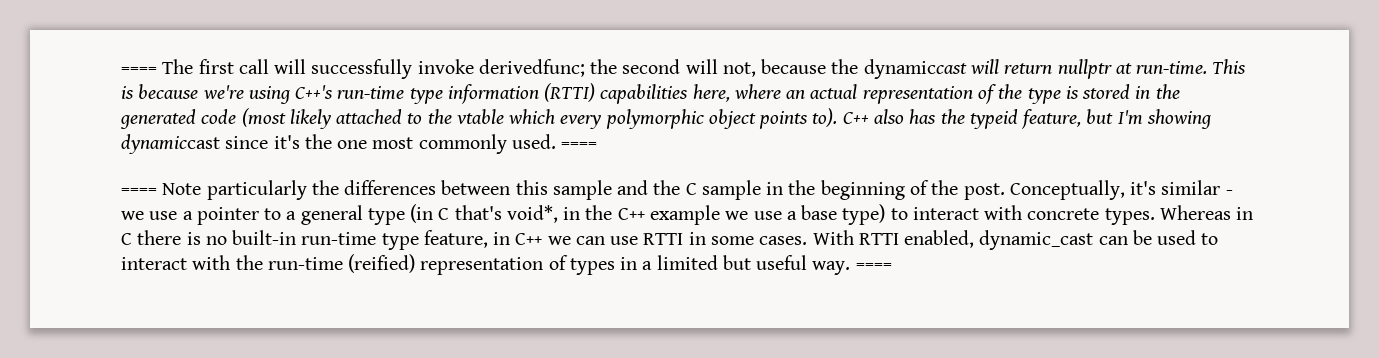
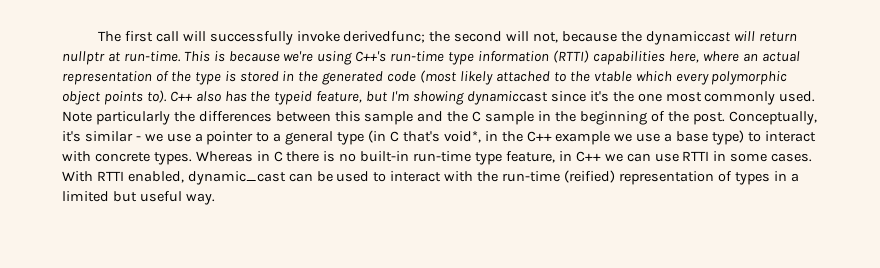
[121,67,157,74] ==== -> (97, 36) none
[561,142,598,149] [121,188,157,195] ==== // ==== -> (816, 96) none
[855,263,892,270] ==== -> (215, 199) none

